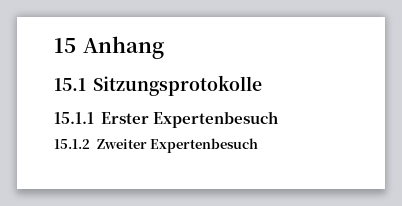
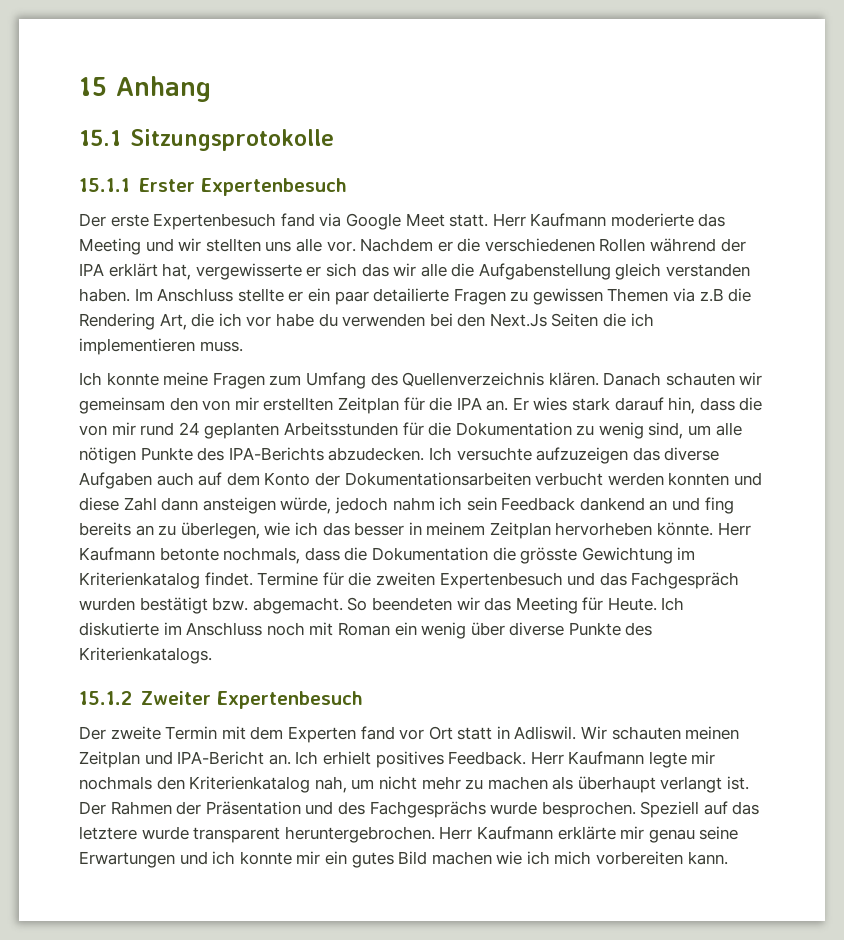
[54,138,259,153] 15.1.2 Zweiter Expertenbesuch -> [79,213,726,230] [79,238,746,255] [79,263,751,280] [79,288,752,305] [79,313,654,330] [79,338,243,355] [79,372,763,389] [79,397,763,414] [79,422,742,439] [79,447,720,464] [79,472,762,489] [79,497,734,514] [79,522,751,539] [79,547,696,564] [79,572,740,589] [79,597,685,614] [79,622,653,639] [79,647,212,664] [79,691,363,709] [79,726,740,743] [79,751,716,768] [79,776,750,793] [79,801,760,818] [79,826,739,843] [79,851,728,868] Der erste Expertenbesuch fand via Google Meet statt. Herr Kaufmann moderierte das Meeting und wir stellten uns alle vor. Nachdem er die verschiedenen Rollen während der IPA erklärt hat, vergewisserte er sich das wir alle die Aufgabenstellung gleich verstanden haben. Im Anschluss stellte er ein paar detailierte Fragen zu gewissen Themen via z.B die Rendering Art, die ich vor habe du verwenden bei den Next.Js Seiten die ich implementieren muss. // Ich konnte meine Fragen zum Umfang des Quellenverzeichnis klären. Danach schauten wir gemeinsam den von mir erstellten Zeitplan für die IPA an. Er wies stark darauf hin, dass die von mir rund 24 geplanten Arbeitsstunden für die Dokumentation zu wenig sind, um alle nötigen Punkte des IPA-Berichts abzudecken. Ich versuchte aufzuzeigen das diverse Aufgaben auch auf dem Konto der Dokumentationsarbeiten verbucht werden konnten und diese Zahl dann ansteigen würde, jedoch nahm ich sein Feedback dankend an und fing bereits an zu überlegen, wie ich das besser in meinem Zeitplan hervorheben könnte. Herr Kaufmann betonte nochmals, dass die Dokumentation die grösste Gewichtung im Kriterienkatalog findet. Termine für die zweiten Expertenbesuch und das Fachgespräch wurden bestätigt bzw. abgemacht. So beendeten wir das Meeting für Heute. Ich diskutierte im Anschluss noch mit Roman ein wenig über diverse Punkte des Kriterienkatalogs. // 15.1.2 Zweiter Expertenbesuch // Der zweite Termin mit dem Experten fand vor Ort statt in Adliswil. Wir schauten meinen Zeitplan und IPA-Bericht an. Ich erhielt positives Feedback. Herr Kaufmann legte mir nochmals den Kriterienkatalog nah, um nicht mehr zu machen als überhaupt verlangt ist. Der Rahmen der Präsentation und des Fachgesprächs wurde besprochen. Speziell auf das letztere wurde transparent heruntergebrochen. Herr Kaufmann erklärte mir genau seine Erwartungen und ich konnte mir ein gutes Bild machen wie ich mich vorbereiten kann.

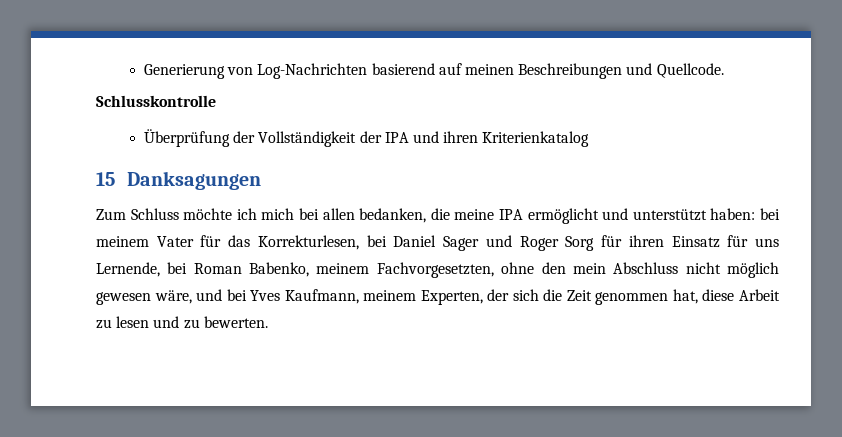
[79,76,211,102] [79,129,334,151] [79,178,347,196] [79,213,726,230] [79,238,746,255] [79,263,751,280] [79,288,752,305] [79,313,654,330] [79,338,243,355] [79,372,763,389] [79,397,763,414] [79,422,742,439] [79,447,720,464] [79,472,762,489] [79,497,734,514] [79,522,751,539] [79,547,696,564] [79,572,740,589] [79,597,685,614] [79,622,653,639] [79,647,212,664] [79,691,363,709] [79,726,740,743] [79,751,716,768] [79,776,750,793] [79,801,760,818] [79,826,739,843] [79,851,728,868] 15 Anhang // 15.1 Sitzungsprotokolle // 15.1.1 Erster Expertenbesuch // Der erste Expertenbesuch fand via Google Meet statt. Herr Kaufmann moderierte das Meeting und wir stellten uns alle vor. Nachdem er die verschiedenen Rollen während der IPA erklärt hat, vergewisserte er sich das wir alle die Aufgabenstellung gleich verstanden haben. Im Anschluss stellte er ein paar detailierte Fragen zu gewissen Themen via z.B die Rendering Art, die ich vor habe du verwenden bei den Next.Js Seiten die ich implementieren muss. // Ich konnte meine Fragen zum Umfang des Quellenverzeichnis klären. Danach schauten wir gemeinsam den von mir erstellten Zeitplan für die IPA an. Er wies stark darauf hin, dass die von mir rund 24 geplanten Arbeitsstunden für die Dokumentation zu wenig sind, um alle nötigen Punkte des IPA-Berichts abzudecken. Ich versuchte aufzuzeigen das diverse Aufgaben auch auf dem Konto der Dokumentationsarbeiten verbucht werden konnten und diese Zahl dann ansteigen würde, jedoch nahm ich sein Feedback dankend an und fing bereits an zu überlegen, wie ich das besser in meinem Zeitplan hervorheben könnte. Herr Kaufmann betonte nochmals, dass die Dokumentation die grösste Gewichtung im Kriterienkatalog findet. Termine für die zweiten Expertenbesuch und das Fachgespräch wurden bestätigt bzw. abgemacht. So beendeten wir das Meeting für Heute. Ich diskutierte im Anschluss noch mit Roman ein wenig über diverse Punkte des Kriterienkatalogs. // 15.1.2 Zweiter Expertenbesuch // Der zweite Termin mit dem Experten fand vor Ort statt in Adliswil. Wir schauten meinen Zeitplan und IPA-Bericht an. Ich erhielt positives Feedback. Herr Kaufmann legte mir nochmals den Kriterienkatalog nah, um nicht mehr zu machen als überhaupt verlangt ist. Der Rahmen der Präsentation und des Fachgesprächs wurde besprochen. Speziell auf das letztere wurde transparent heruntergebrochen. Herr Kaufmann erklärte mir genau seine Erwartungen und ich konnte mir ein gutes Bild machen wie ich mich vorbereiten kann. -> [144,63,724,79] [96,95,216,107] [144,129,590,147] [96,171,261,190] [96,208,781,224] [96,235,780,251] [96,262,779,278] [96,289,780,305] [96,316,268,329] Generierung von Log-Nachrichten basierend auf meinen Beschreibungen und Quellcode. // Schlusskontrolle // Überprüfung der Vollständigkeit der IPA und ihren Kriterienkatalog // 15 Danksagungen // Zum Schluss möchte ich mich bei allen bedanken, die meine IPA ermöglicht und unterstützt haben: bei meinem Vater für das Korrekturlesen, bei Daniel Sager und Roger Sorg für ihren Einsatz für uns Lernende, bei Roman Babenko, meinem Fachvorgesetzten, ohne den mein Abschluss nicht möglich gewesen wäre, und bei Yves Kaufmann, meinem Experten, der sich die Zeit genommen hat, diese Arbeit zu lesen und zu bewerten.

